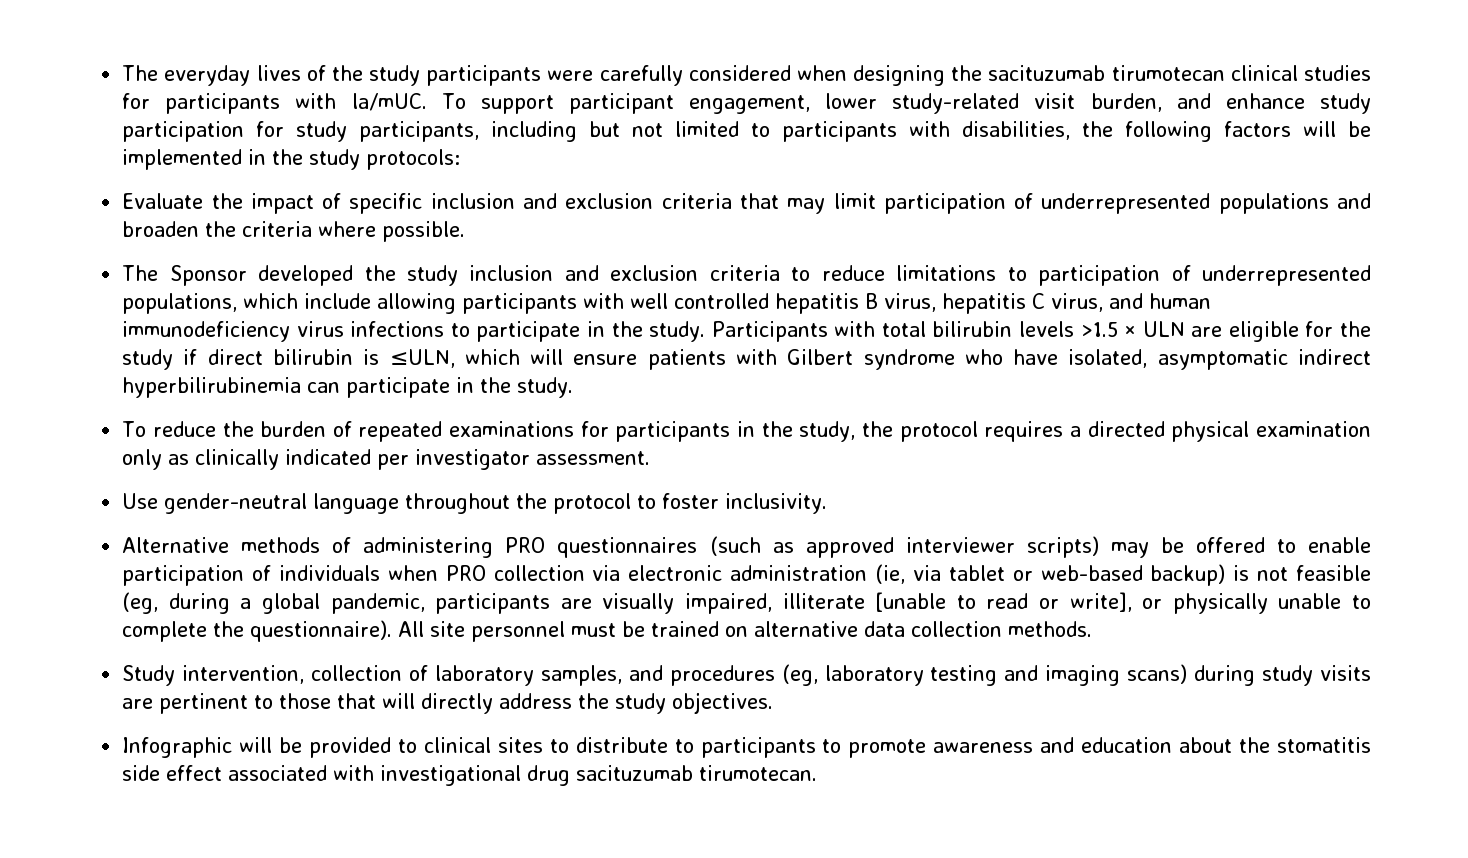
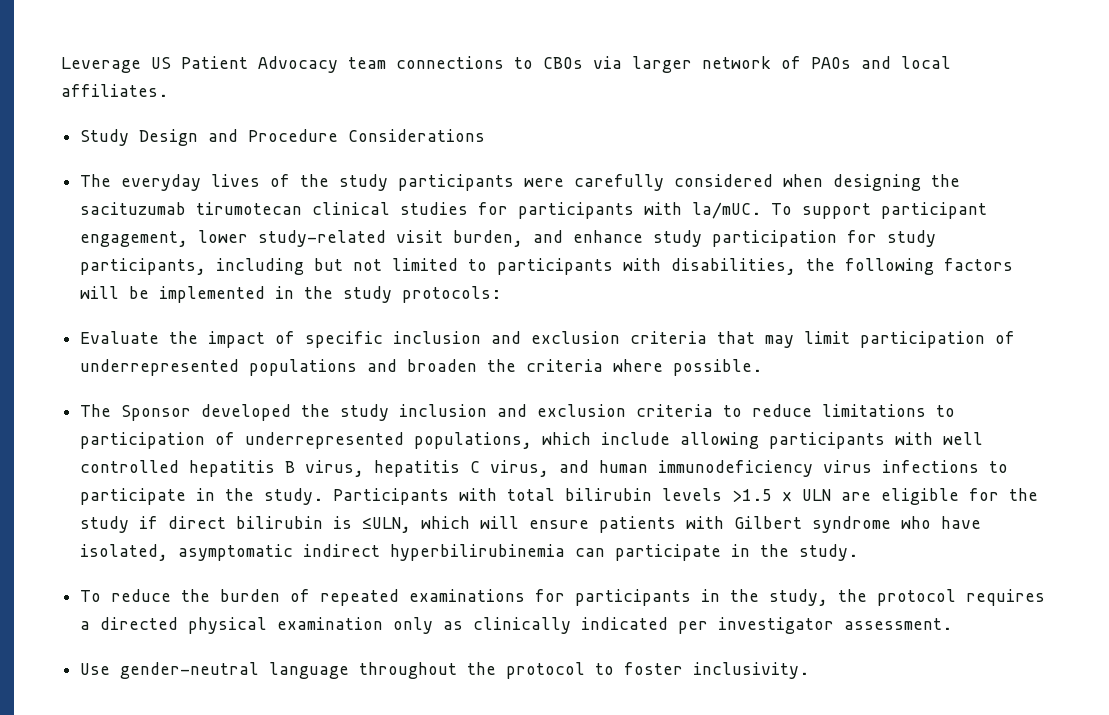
(122, 73) none -> [61,56,951,73] [61,84,168,97] [80,129,486,146] Leverage US Patient Advocacy team connections to CBOs via larger network of PAOs and local affiliates. // Study Design and Procedure Considerations //
[122,536,1371,558] [122,564,1371,586] [122,592,1371,614] [122,620,1093,642] [122,664,1371,686] [122,692,774,714] [122,737,1371,758] [122,765,818,786] // Alternative methods of administering PRO questionnaires (such as approved interviewer scripts) may be offered to enable participation of individuals when PRO collection via electronic administration (ie, via tablet or web-based backup) is not feasible (eg, during a global pandemic, participants are visually impaired, illiterate [unable to read or write], or physically unable to complete the questionnaire). All site personnel must be trained on alternative data collection methods. // Study intervention, collection of laboratory samples, and procedures (eg, laboratory testing and imaging scans) during study visits are pertinent to those that will directly address the study objectives. // Infographic will be provided to clinical sites to distribute to participants to promote awareness and education about the stomatitis side effect associated with investigational drug sacituzumab tirumotecan. -> (810, 670) none

